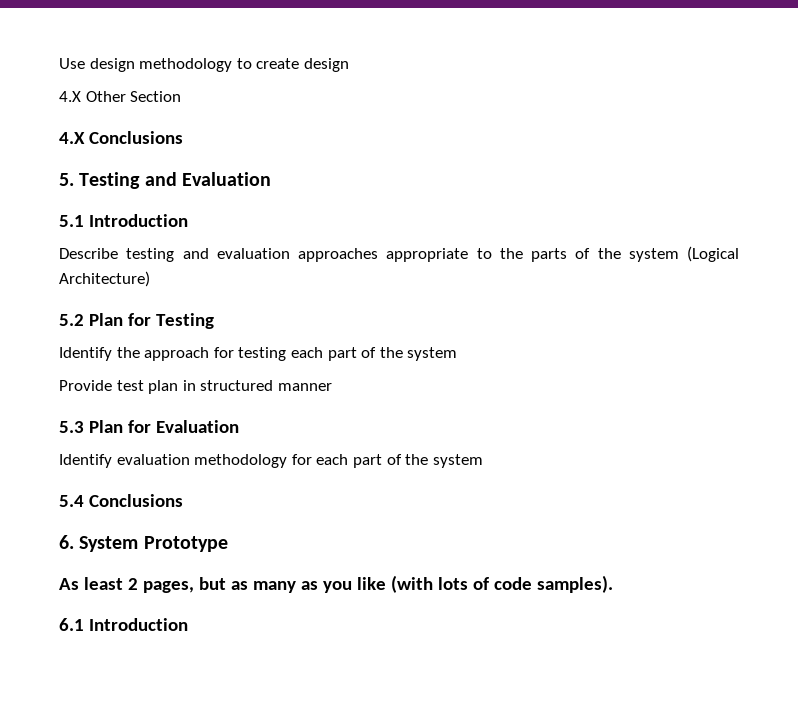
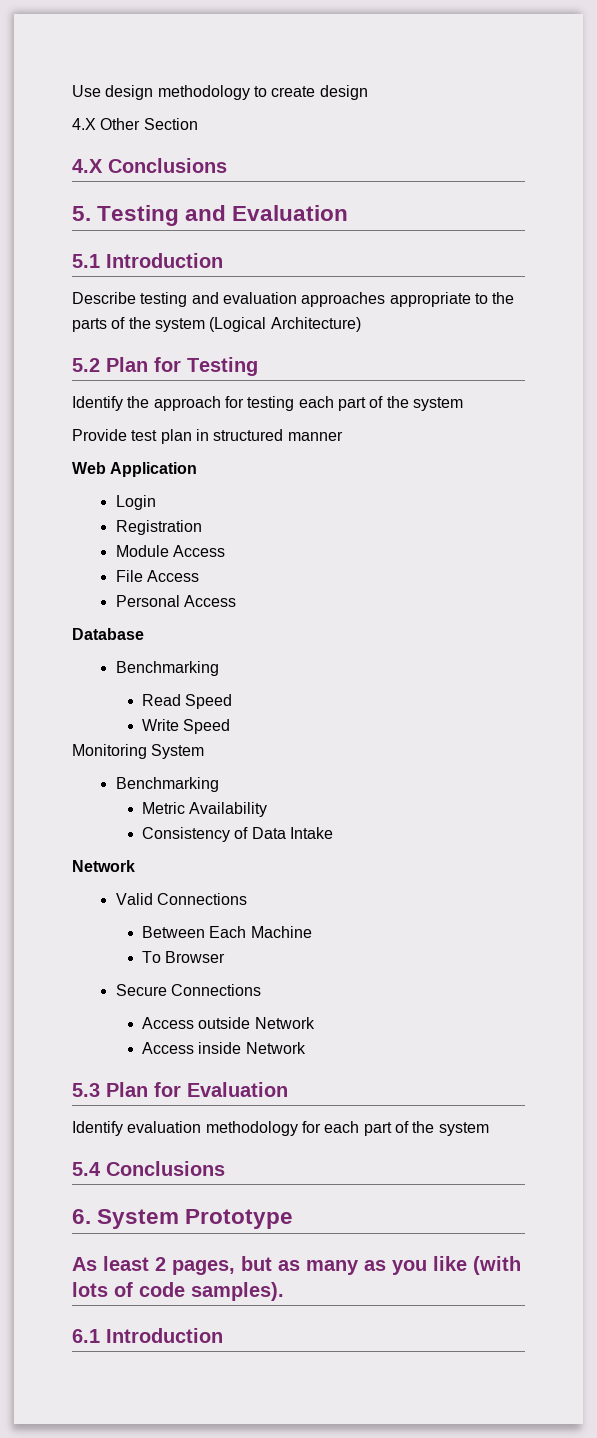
(332, 387) none -> [72,462,198,477] [115,495,156,510] [115,520,202,535] [115,545,226,557] [115,570,200,582] [115,595,237,607] [72,628,144,640] [115,661,219,676] [141,694,233,709] [141,719,231,734] [72,744,205,759] [115,777,219,792] [141,802,268,817] [141,827,333,842] [72,860,135,872] [115,893,248,905] [141,926,312,938] [141,951,226,963] [115,984,262,996] [141,1017,315,1029] [141,1042,306,1054] // Web Application // Login // Registration // Module Access // File Access // Personal Access // Database // Benchmarking // Read Speed // Write Speed // Monitoring System // Benchmarking // Metric Availability // Consistency of Data Intake // Network // Valid Connections // Between Each Machine // To Browser // Secure Connections // Access outside Network // Access inside Network

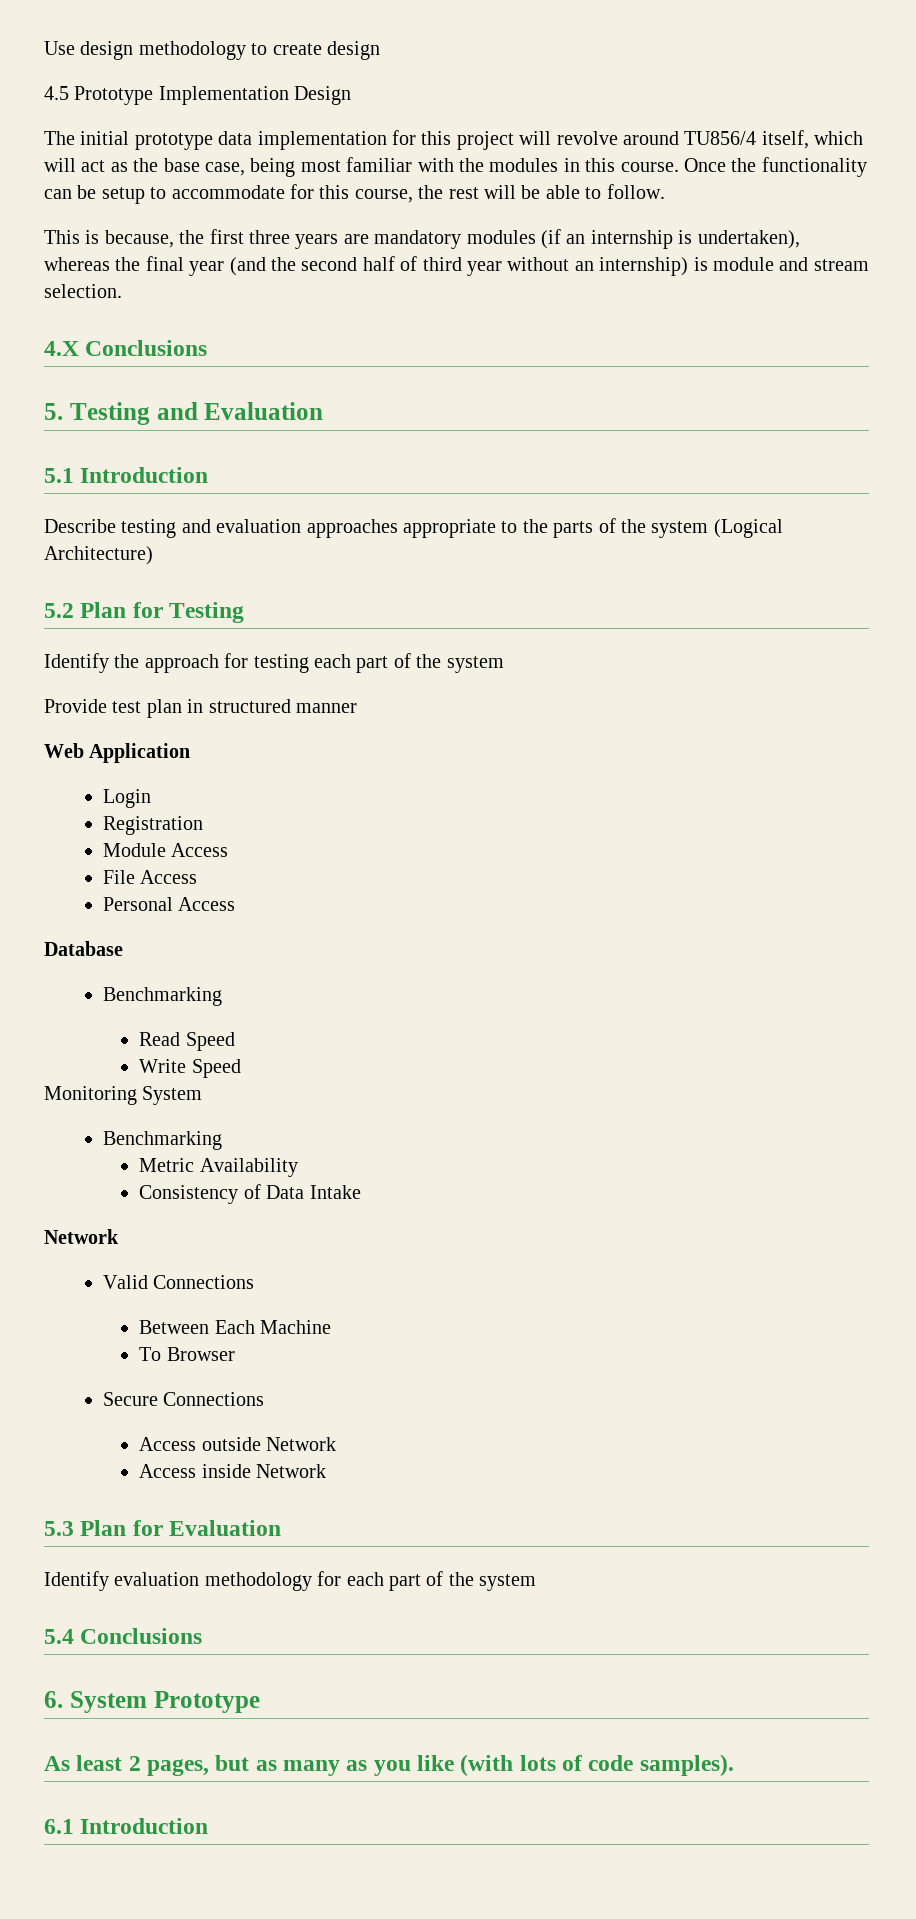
[72,118,198,130] 4.X Other Section -> [44,86,352,105] [44,130,864,150] [44,157,867,177] [44,184,665,204] [44,229,800,249] [44,256,869,276] [44,284,122,298] 4.5 Prototype Implementation Design // The initial prototype data implementation for this project will revolve around TU856/4 itself, which will act as the base case, being most familiar with the modules in this course. Once the functionality can be setup to accommodate for this course, the rest will be able to follow. // This is because, the first three years are mandatory modules (if an internship is undertaken), whereas the final year (and the second half of third year without an internship) is module and stream selection.

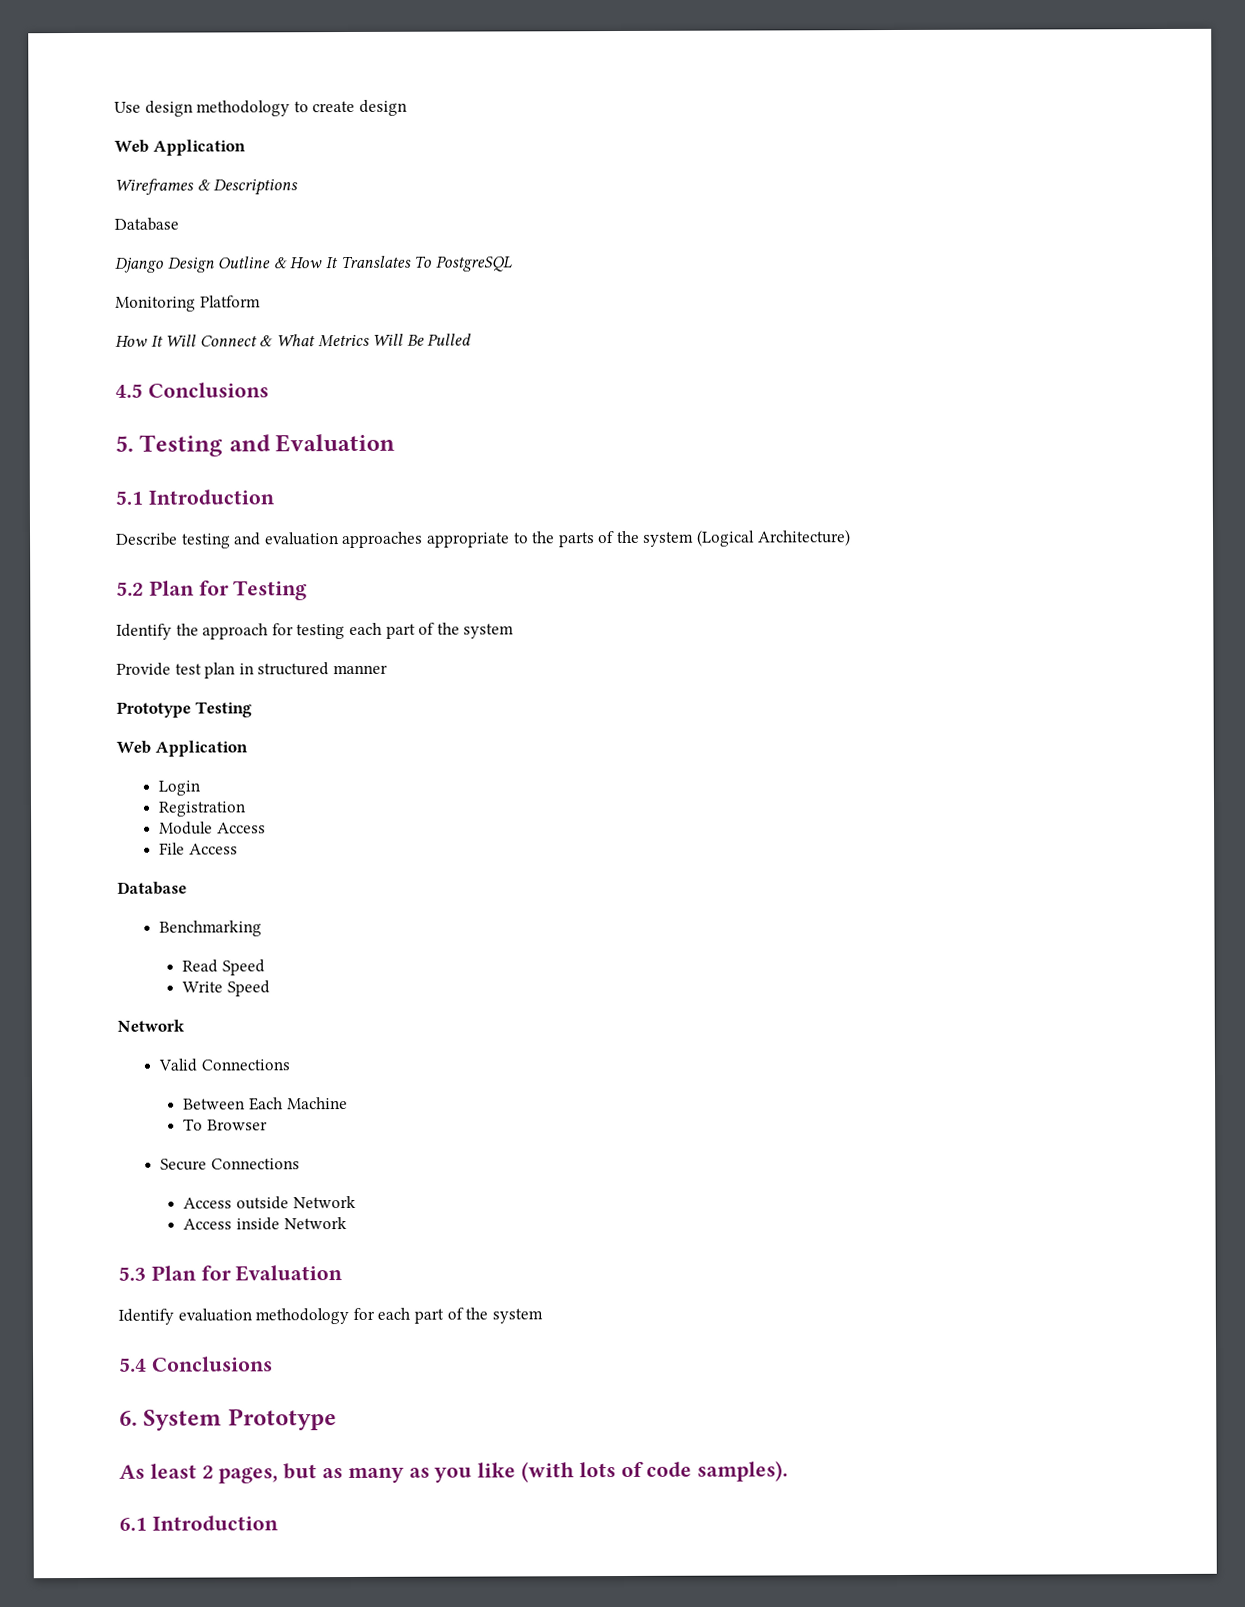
[44,86,352,105] [44,130,864,150] [44,157,867,177] [44,184,665,204] [44,229,800,249] [44,256,869,276] [44,284,122,298] [44,341,79,356] 4.5 Prototype Implementation Design // The initial prototype data implementation for this project will revolve around TU856/4 itself, which will act as the base case, being most familiar with the modules in this course. Once the functionality can be setup to accommodate for this course, the rest will be able to follow. // This is because, the first three years are mandatory modules (if an internship is undertaken), whereas the final year (and the second half of third year without an internship) is module and stream selection. // 4.X -> [114,139,246,156] [114,178,299,196] [114,217,179,231] [114,255,513,273] [115,295,261,312] [115,333,473,348] [115,383,143,398] Web Application // Wireframes & Descriptions // Database // Django Design Outline & How It Translates To PostgreSQL // Monitoring Platform // How It Will Connect & What Metrics Will Be Pulled // 4.5
(357, 708) none -> [116,701,252,718] // Prototype Testing
[102,897,236,911] // Personal Access -> (238, 849) none
[44,1086,203,1105] [102,1131,222,1150] [139,1158,298,1177] [139,1184,361,1204] // Monitoring System // Benchmarking // Metric Availability // Consistency of Data Intake -> (270, 988) none

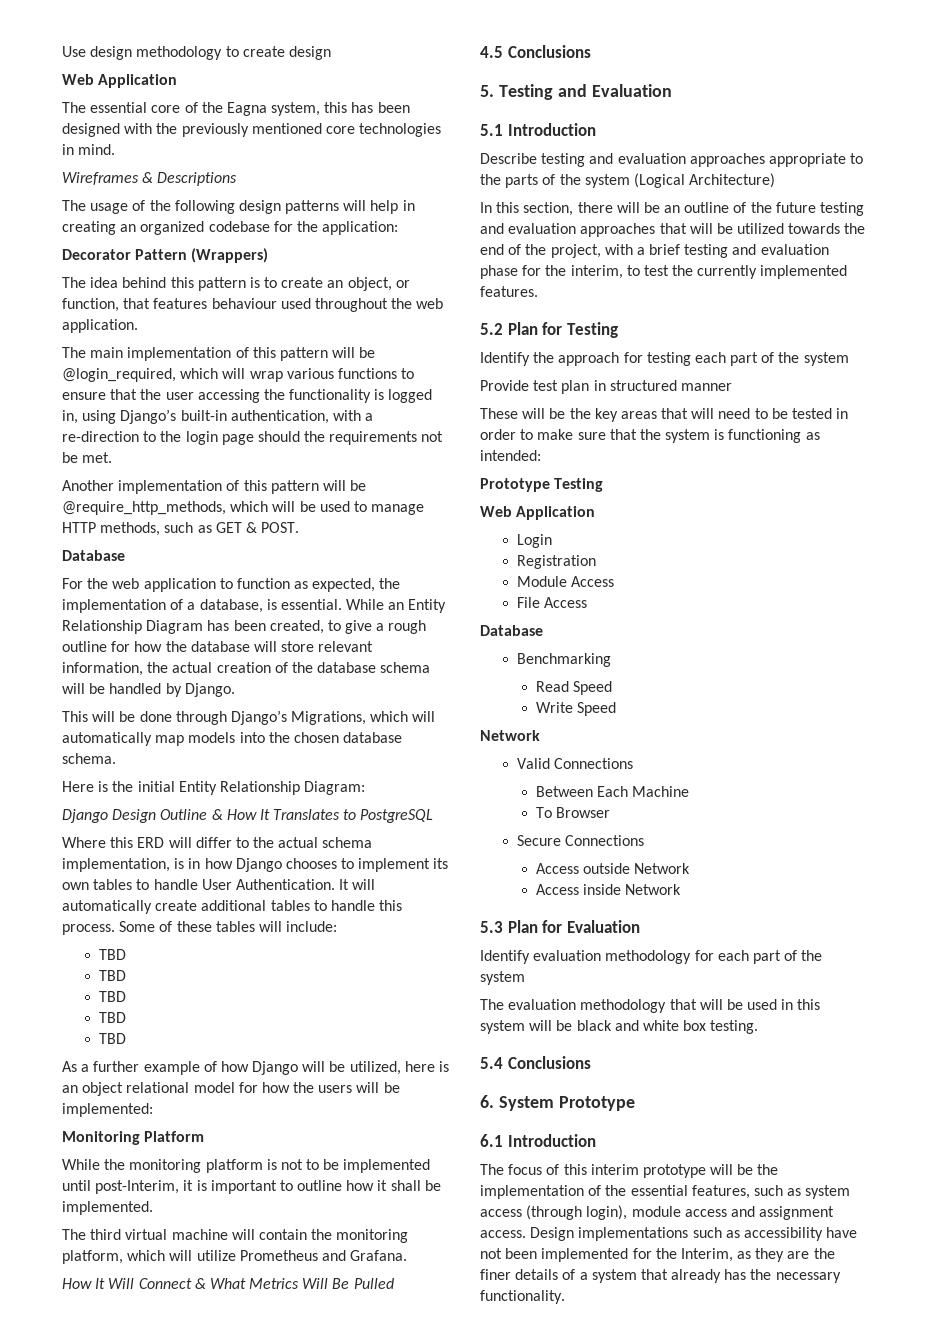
[114,178,299,196] [114,217,179,231] Wireframes & Descriptions // Database -> [62,102,410,116] [62,123,442,137] [62,144,116,155] [62,172,238,186] [62,200,415,214] [62,221,399,235] [62,248,269,263] [62,277,410,291] [62,298,444,312] [62,319,138,333] [62,347,376,361] [62,368,415,382] [62,389,433,403] [62,409,374,424] [62,431,444,445] [62,452,113,463] [62,480,367,494] [62,501,425,515] [62,522,300,536] [62,550,125,561] [62,578,401,592] [62,599,447,613] [62,620,427,634] [62,641,374,652] [62,662,431,676] [62,683,235,697] [62,710,436,725] [62,732,403,746] [62,753,116,764] [62,781,366,795] The essential core of the Eagna system, this has been designed with the previously mentioned core technologies in mind. // Wireframes & Descriptions // The usage of the following design patterns will help in creating an organized codebase for the application: // Decorator Pattern (Wrappers) // The idea behind this pattern is to create an object, or function, that features behaviour used throughout the web application. // The main implementation of this pattern will be @login_required, which will wrap various functions to ensure that the user accessing the functionality is logged in, using Django’s built-in authentication, with a re-direction to the login page should the requirements not be met. // Another implementation of this pattern will be @require_http_methods, which will be used to manage HTTP methods, such as GET & POST. // Database // For the web application to function as expected, the implementation of a database, is essential. While an Entity Relationship Diagram has been created, to give a rough outline for how the database will store relevant information, the actual creation of the database schema will be handled by Django. // This will be done through Django’s Migrations, which will automatically map models into the chosen database schema. // Here is the initial Entity Relationship Diagram:
[413,255,433,268] To -> [343,809,357,820] to
[115,295,261,312] Monitoring Platform -> [62,837,373,848] [62,858,449,872] [62,879,376,890] [62,900,403,914] [62,921,338,935] [98,949,126,960] [98,970,126,981] [98,991,126,1002] [98,1012,126,1023] [98,1033,126,1044] [62,1061,450,1075] [62,1082,400,1096] [62,1103,153,1117] [62,1131,205,1145] [62,1159,431,1173] [62,1180,441,1194] [62,1201,153,1215] [62,1229,409,1243] [62,1250,408,1264] Where this ERD will differ to the actual schema implementation, is in how Django chooses to implement its own tables to handle User Authentication. It will automatically create additional tables to handle this process. Some of these tables will include: // TBD // TBD // TBD // TBD // TBD // As a further example of how Django will be utilized, here is an object relational model for how the users will be implemented: // Monitoring Platform // While the monitoring platform is not to be implemented until post-Interim, it is important to outline how it shall be implemented. // The third virtual machine will contain the monitoring platform, which will utilize Prometheus and Grafana.
(851, 538) none -> [480,202,865,216] [480,223,866,237] [480,244,829,258] [480,265,848,279] [480,286,538,297] // In this section, there will be an outline of the future testing and evaluation approaches that will be utilized towards the end of the project, with a brief testing and evaluation phase for the interim, to test the currently implemented features.
(388, 669) none -> [480,408,849,422] [480,429,820,443] [480,450,541,461] // These will be the key areas that will need to be tested in order to make sure that the system is functioning as intended:
(543, 1316) none -> [480,999,821,1013] [480,1020,759,1034] // The evaluation methodology that will be used in this system will be black and white box testing.
[119,1460,789,1484] [119,1515,279,1531] As least 2 pages, but as many as you like (with lots of code samples). // 6.1 Introduction -> [480,1134,596,1147] [480,1164,779,1178] [480,1185,851,1199] [480,1205,835,1220] [480,1227,858,1241] [480,1248,835,1262] [480,1269,841,1283] [480,1290,565,1304] 6.1 Introduction // The focus of this interim prototype will be the implementation of the essential features, such as system access (through login), module access and assignment access. Design implementations such as accessibility have not been implemented for the Interim, as they are the finer details of a system that already has the necessary functionality.

